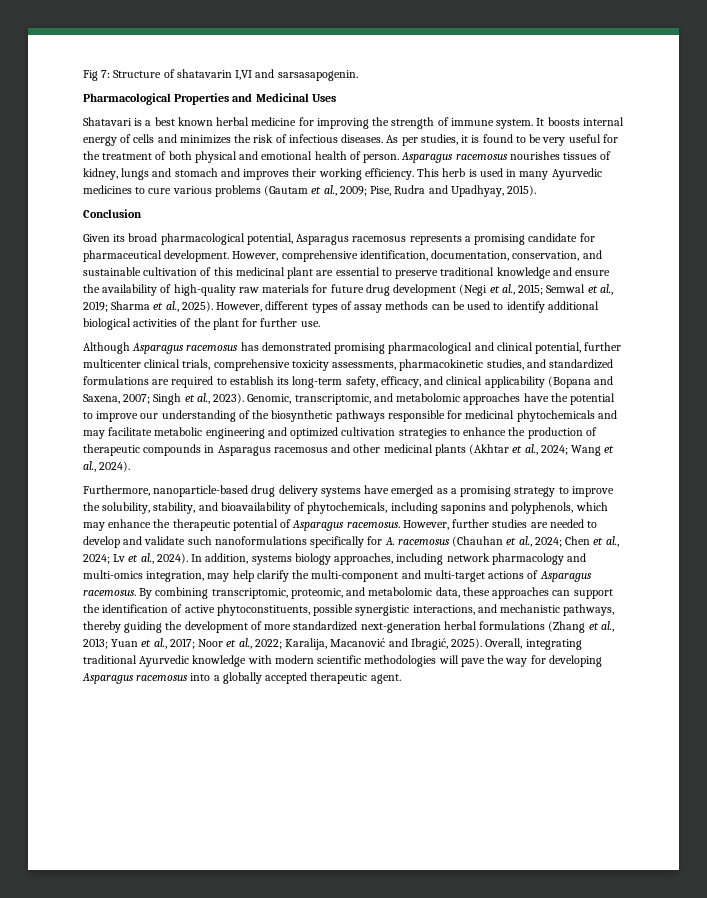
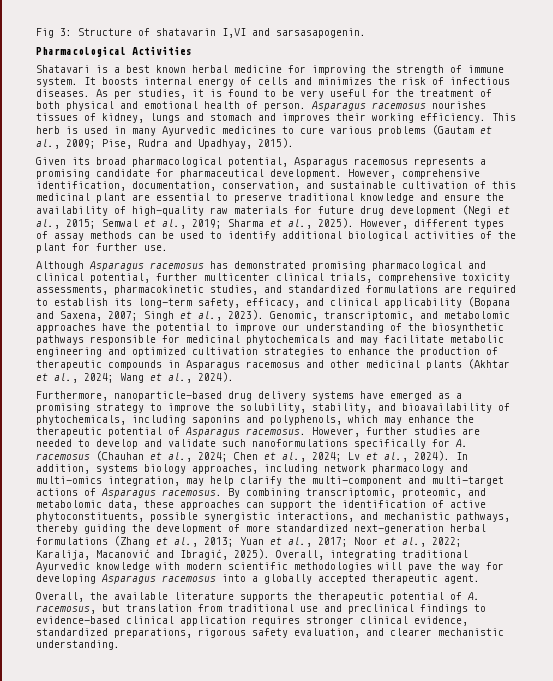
[101,70,111,78] 7: -> [60,28,72,36] 3:
[174,93,336,105] Properties and Medicinal Uses -> [132,46,192,55] Activities
[83,209,142,218] // Conclusion -> (294, 143) none
(401, 679) none -> [36,592,480,602] [36,604,486,614] [36,616,468,626] [36,628,504,638] [36,640,120,650] // Overall, the available literature supports the therapeutic potential of A. racemosus, but translation from traditional use and preclinical findings to evidence-based clinical application requires stronger clinical evidence, standardized preparations, rigorous safety evaluation, and clearer mechanistic understanding.

